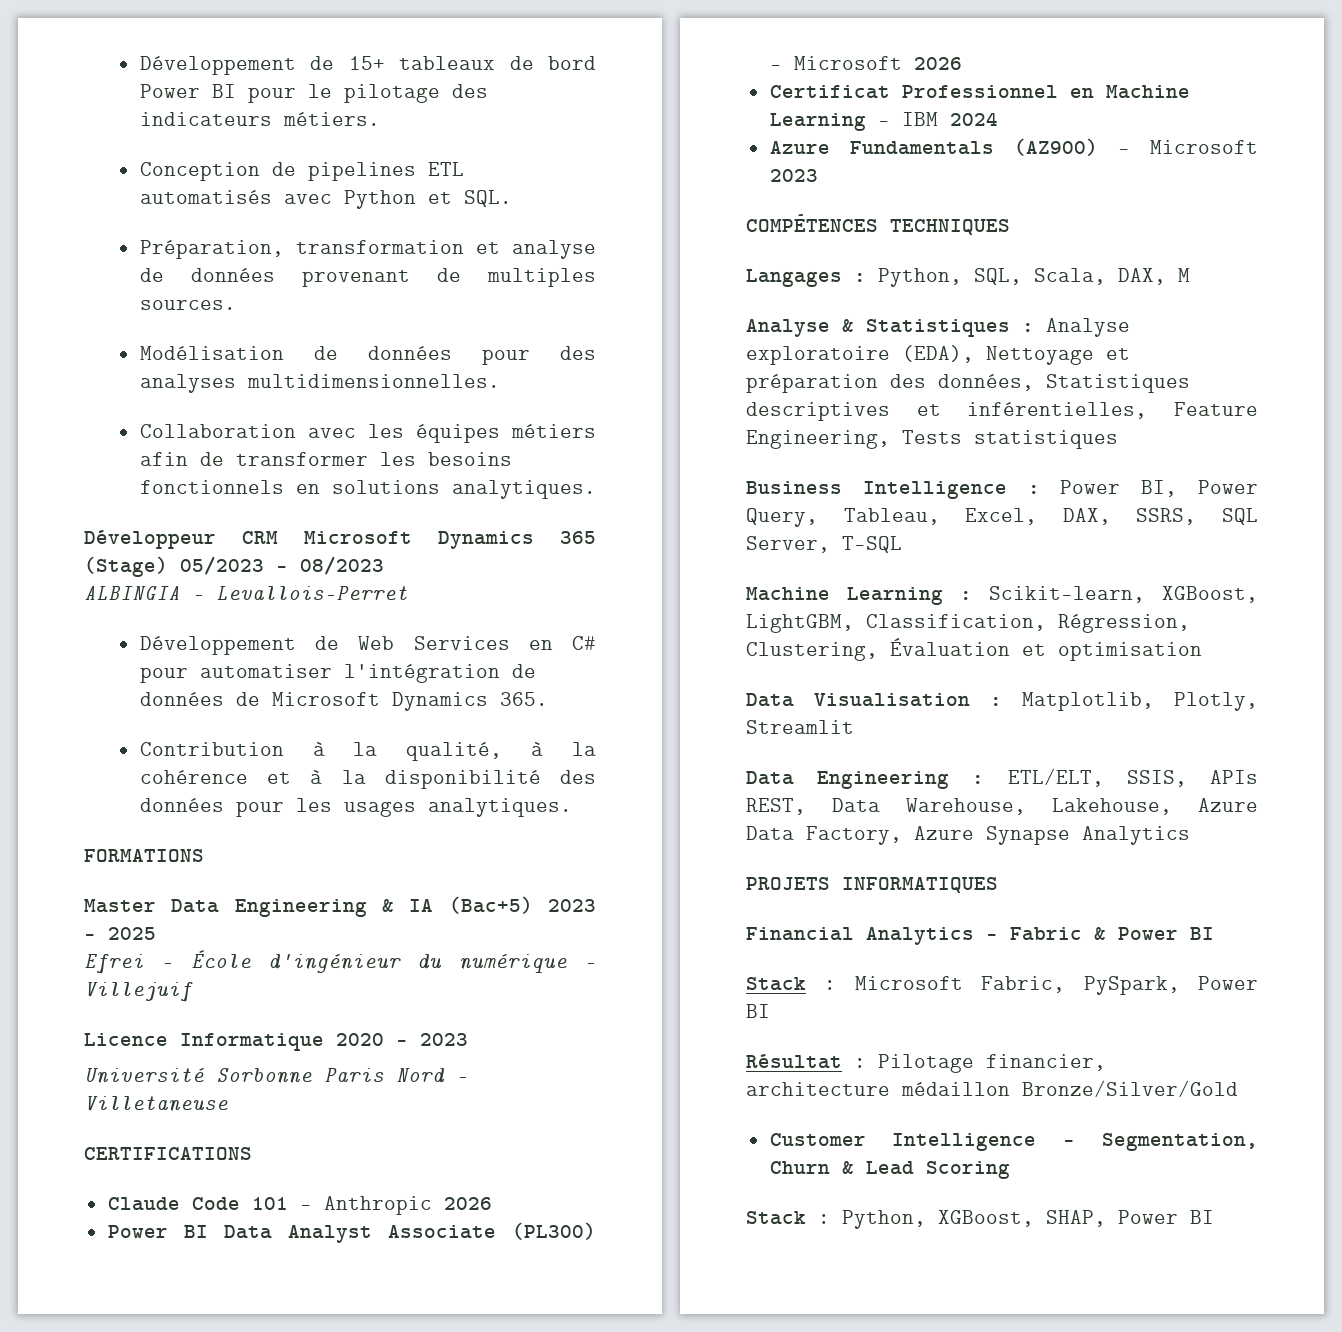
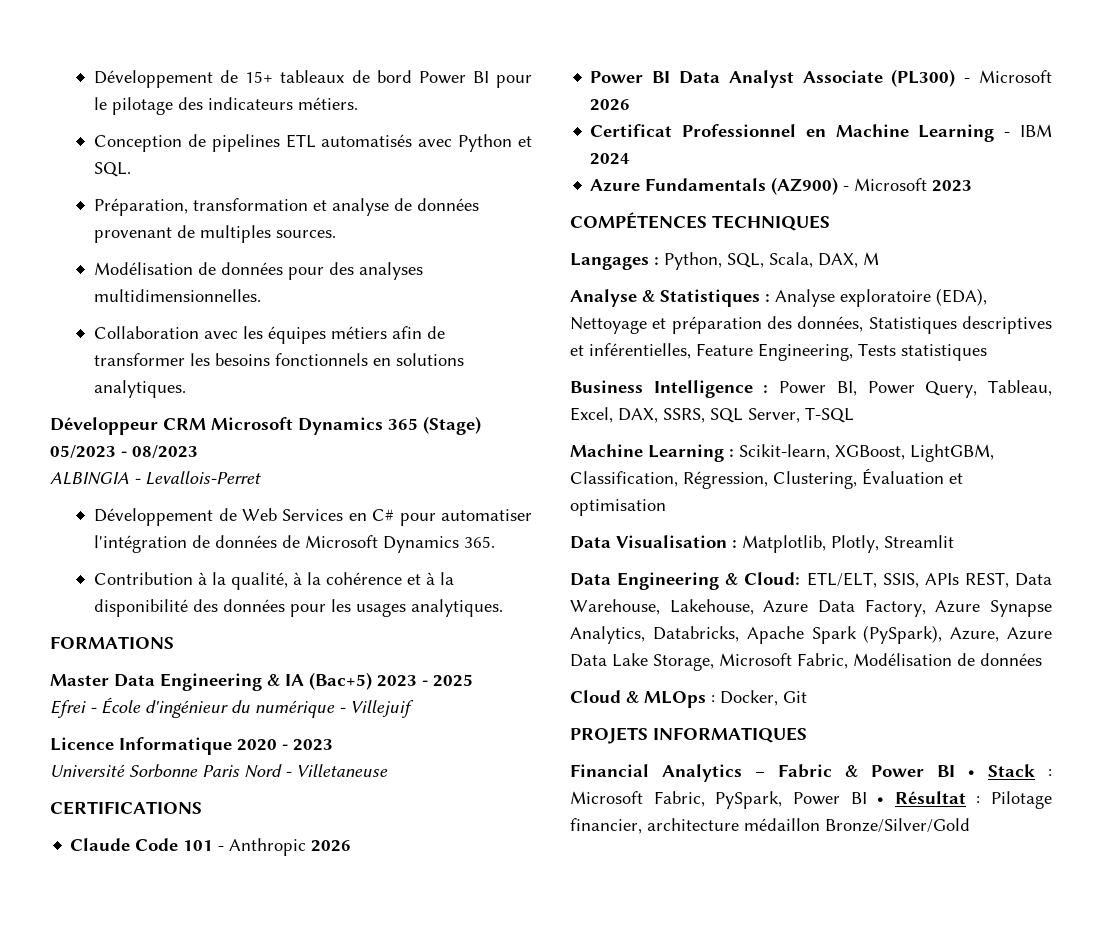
[972,775,985,784] : -> [725,572,801,585] & Cloud:
[1082,826,1190,845] Analytics -> [570,625,1052,644] [570,653,1042,671] [570,690,807,708] Analytics, Databricks, Apache Spark (PySpark), Azure, Azure Data Lake Storage, Microsoft Fabric, Modélisation de données // Cloud & MLOps : Docker, Git
(1214, 933) // -> [968,770,975,777] •
(770, 1011) // -> [877,797,885,804] •
[769,1133,1258,1151] [769,1161,1010,1179] [746,1210,1214,1229] // Customer Intelligence – Segmentation, Churn & Lead Scoring // Stack : Python, XGBoost, SHAP, Power BI -> (970, 825) none

